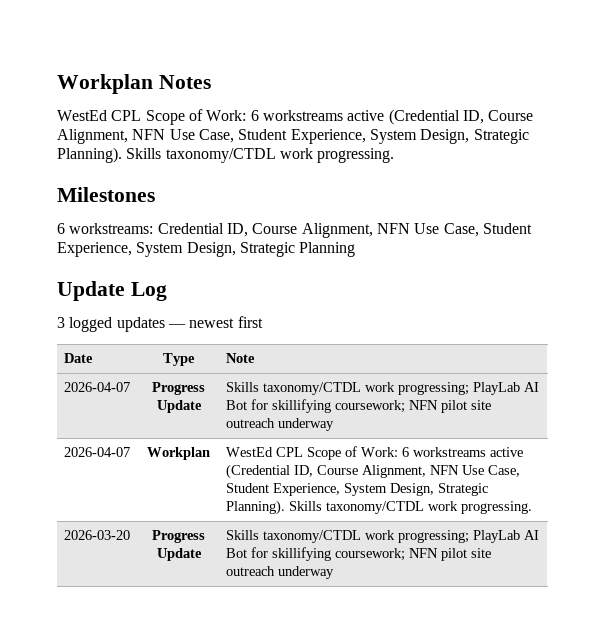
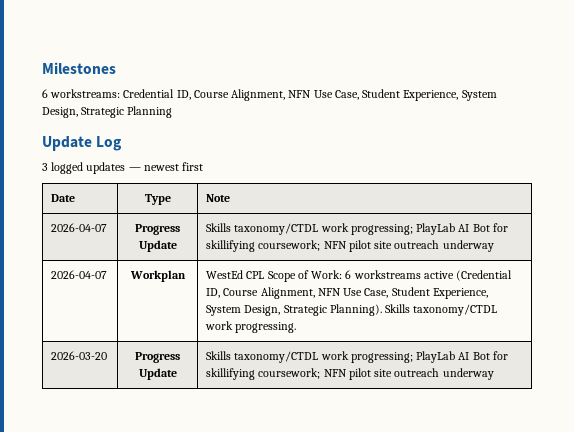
[57,74,211,94] [57,109,534,125] [57,129,529,144] [57,147,395,163] Workplan Notes // WestEd CPL Scope of Work: 6 workstreams active (Credential ID, Course Alignment, NFN Use Case, Student Experience, System Design, Strategic Planning). Skills taxonomy/CTDL work progressing. // -> (42, 68) none

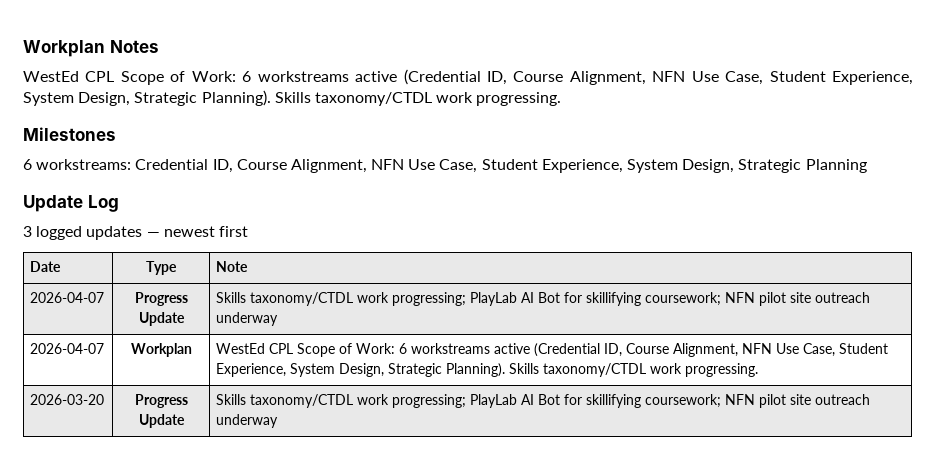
(42, 68) none -> [23,40,159,57] [23,69,913,85] [23,90,562,106] Workplan Notes // WestEd CPL Scope of Work: 6 workstreams active (Credential ID, Course Alignment, NFN Use Case, Student Experience, System Design, Strategic Planning). Skills taxonomy/CTDL work progressing. //

